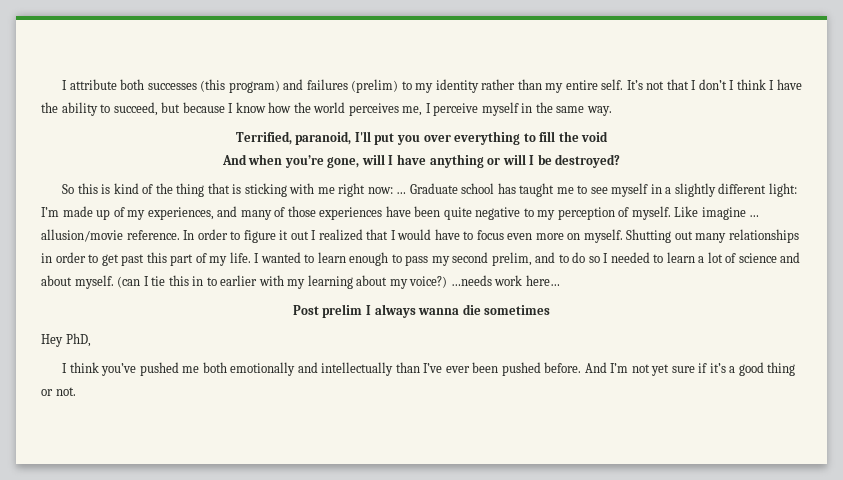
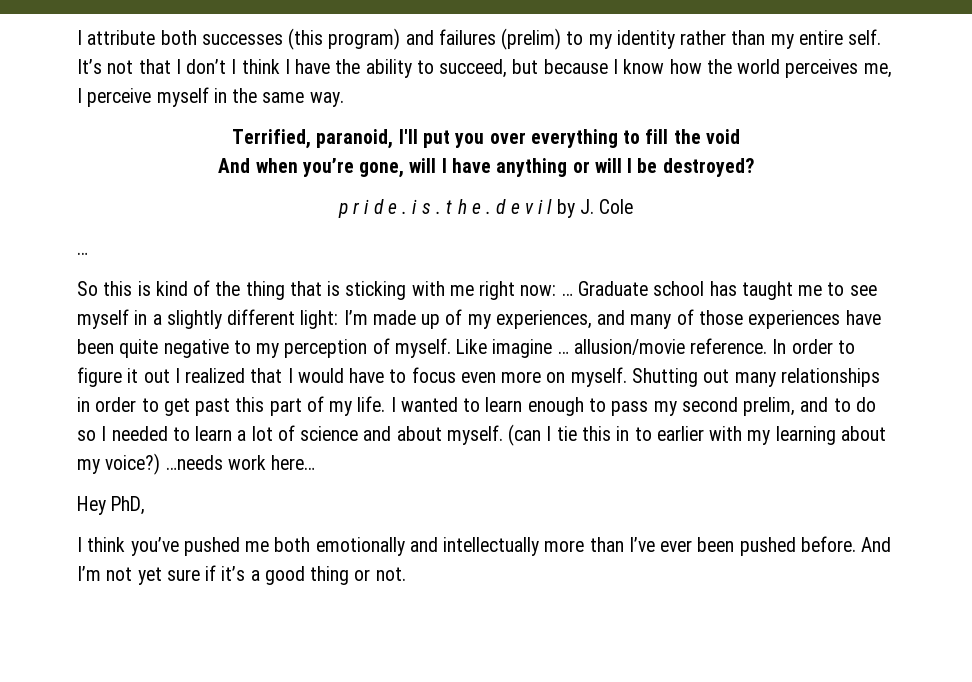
(621, 161) none -> [337,199,634,218] [77,252,88,255] // p r i d e . i s . t h e . d e v i l by J. Cole // …
[292,304,551,318] // Post prelim I always wanna die sometimes -> (316, 462) none
(394, 369) none -> [544,540,585,552] more

